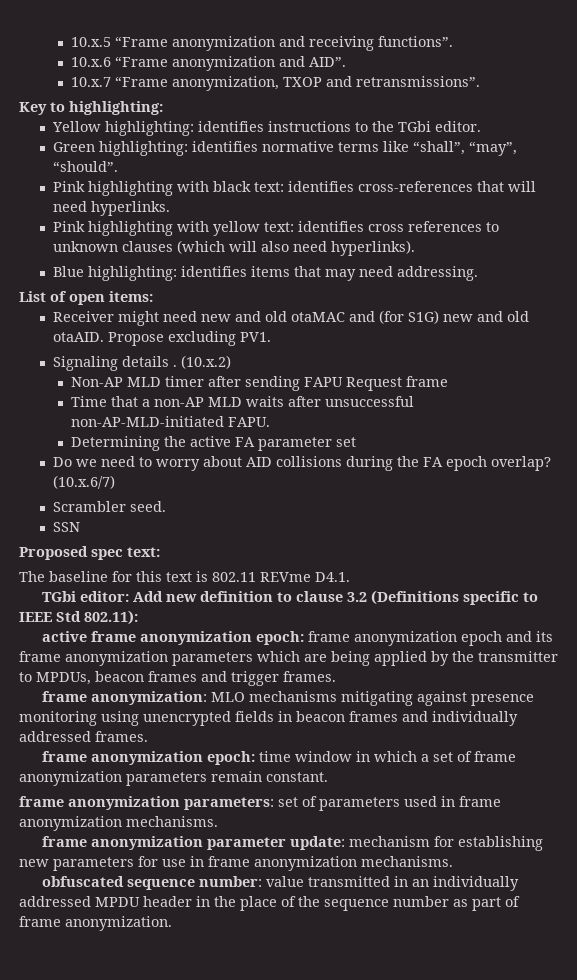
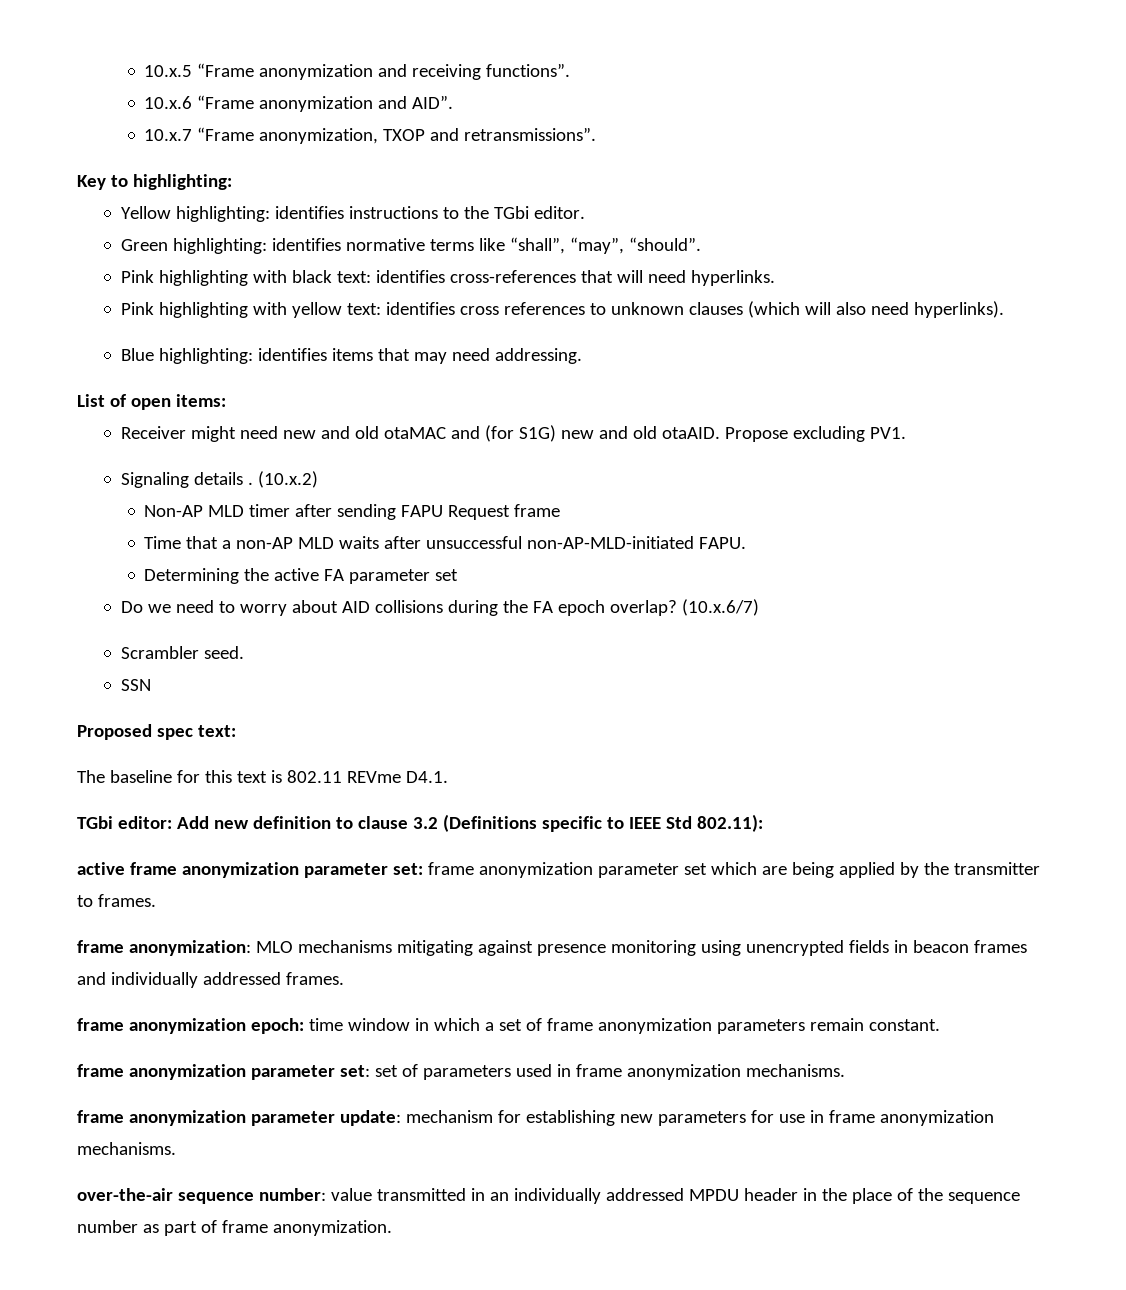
[255,631,553,646] [19,651,253,666] epoch: frame anonymization epoch and its frame anonymization parameters -> [303,862,707,878] parameter set: frame anonymization parameter set
[36,671,279,686] MPDUs, beacon frames and trigger -> (93, 901) none
[184,797,274,810] parameters: -> [250,1065,370,1080] parameter set:
[41,876,124,887] obfuscated -> [77,1188,173,1201] over-the-air

